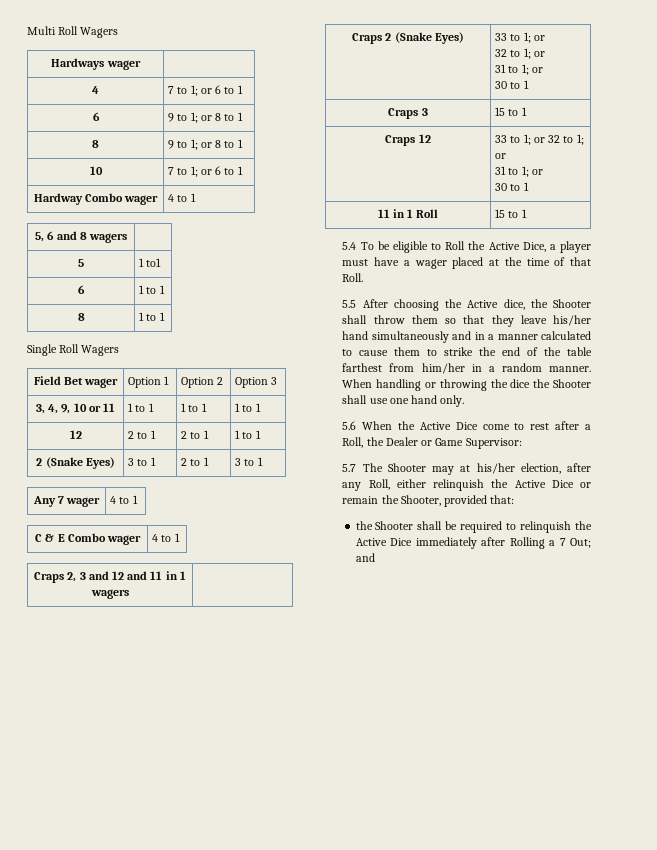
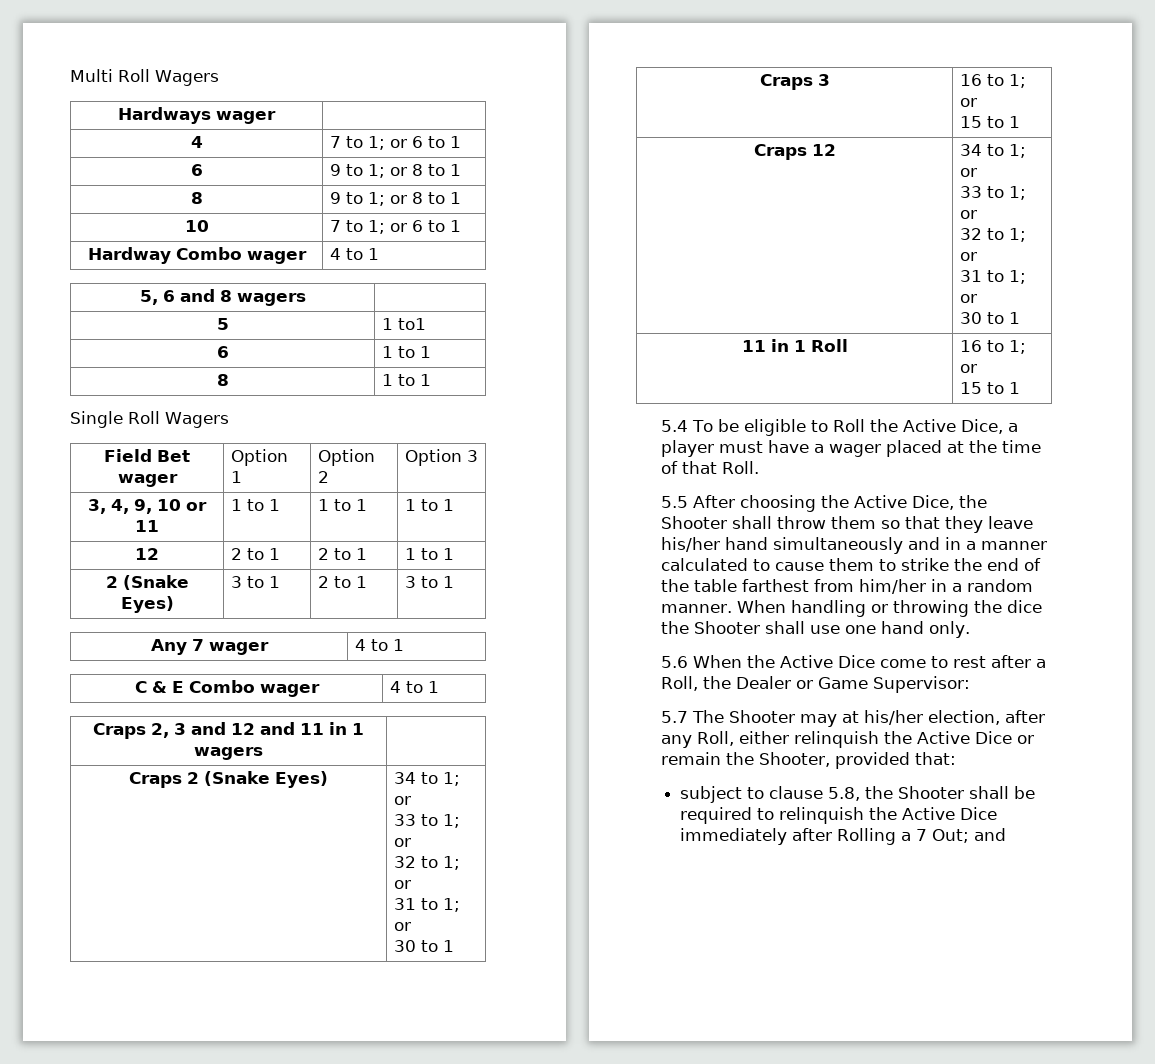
(464, 38) none -> [393,772,460,786] [393,796,411,805] 34 to 1; or //
(428, 112) none -> [959,74,1026,88] [959,98,977,107] 16 to 1; or //
[495,134,545,145] 33 to 1; or -> [959,144,1026,158] [959,168,977,177] [959,186,1026,200] [959,210,977,219] 34 to 1; or // 33 to 1; or //
(439, 213) none -> [959,340,1026,354] [959,364,977,373] 16 to 1; or //
[503,299,525,310] dice, -> [912,495,955,510] Dice,
(515, 499) none -> [679,786,860,803] subject to clause 5.8,

